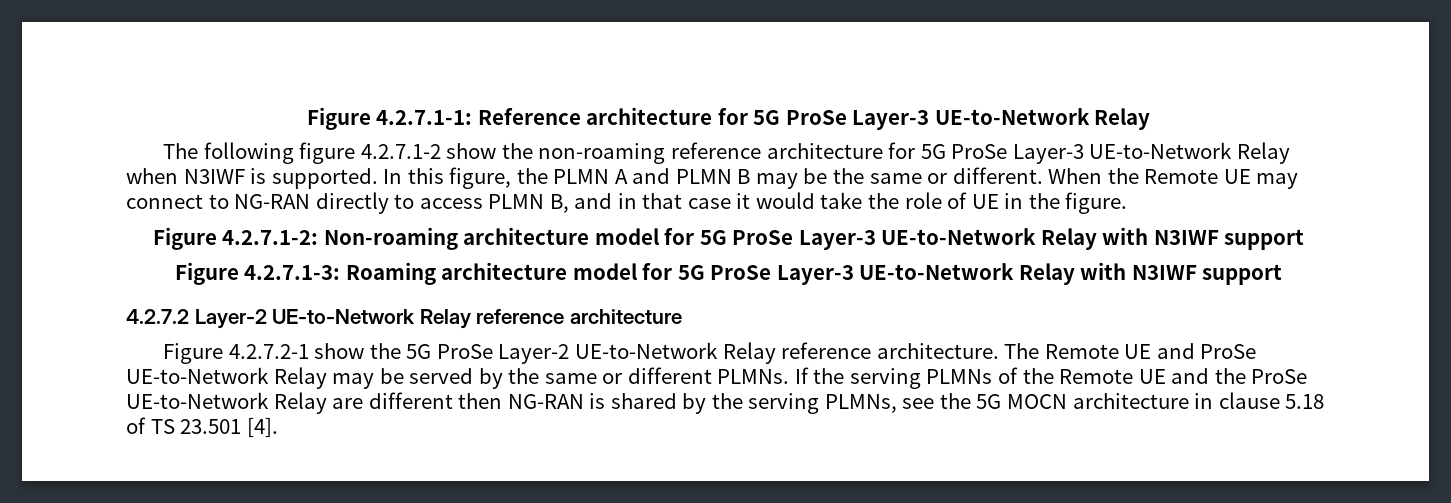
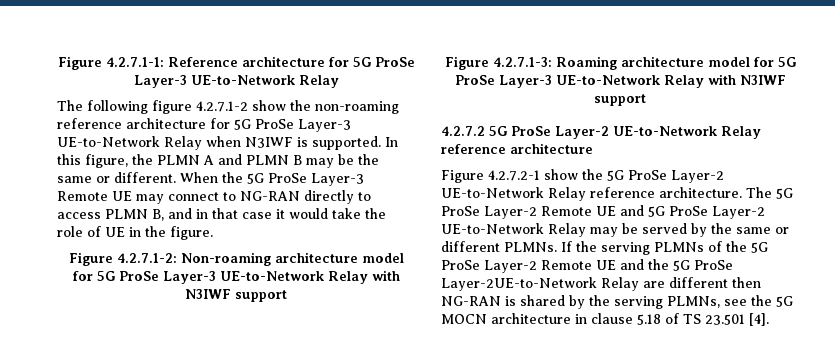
(1139, 176) none -> [247,173,364,186] 5G ProSe Layer-3
(189, 316) none -> [489,126,551,136] 5G ProSe
[1044,343,1257,359] Remote UE and ProSe -> [776,188,793,199] [441,205,765,219] 5G ProSe Layer-2 Remote UE and 5G ProSe Layer-2
(1054, 376) none -> [751,242,768,253] [441,260,537,273] 5G ProSe Layer-2
[1251,369,1308,384] [126,392,269,409] ProSe UE-to-Network -> [673,260,733,271] [441,277,597,291] 5G ProSe Layer-2UE-to-Network

